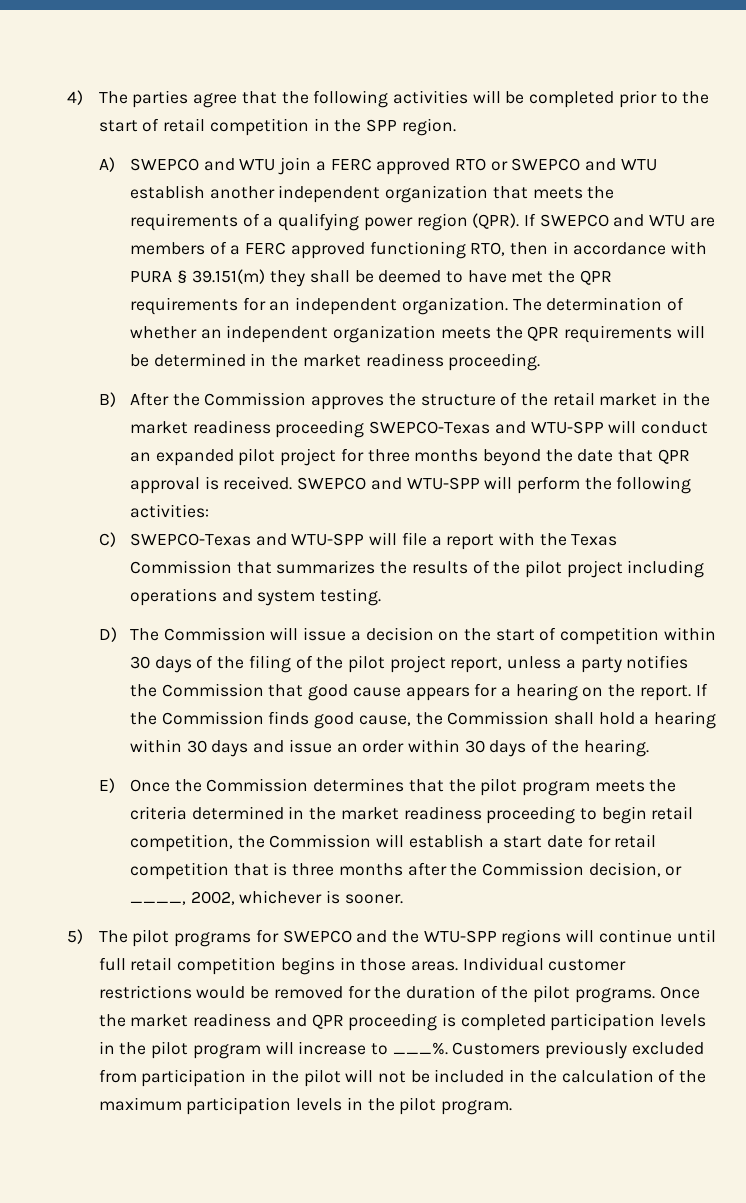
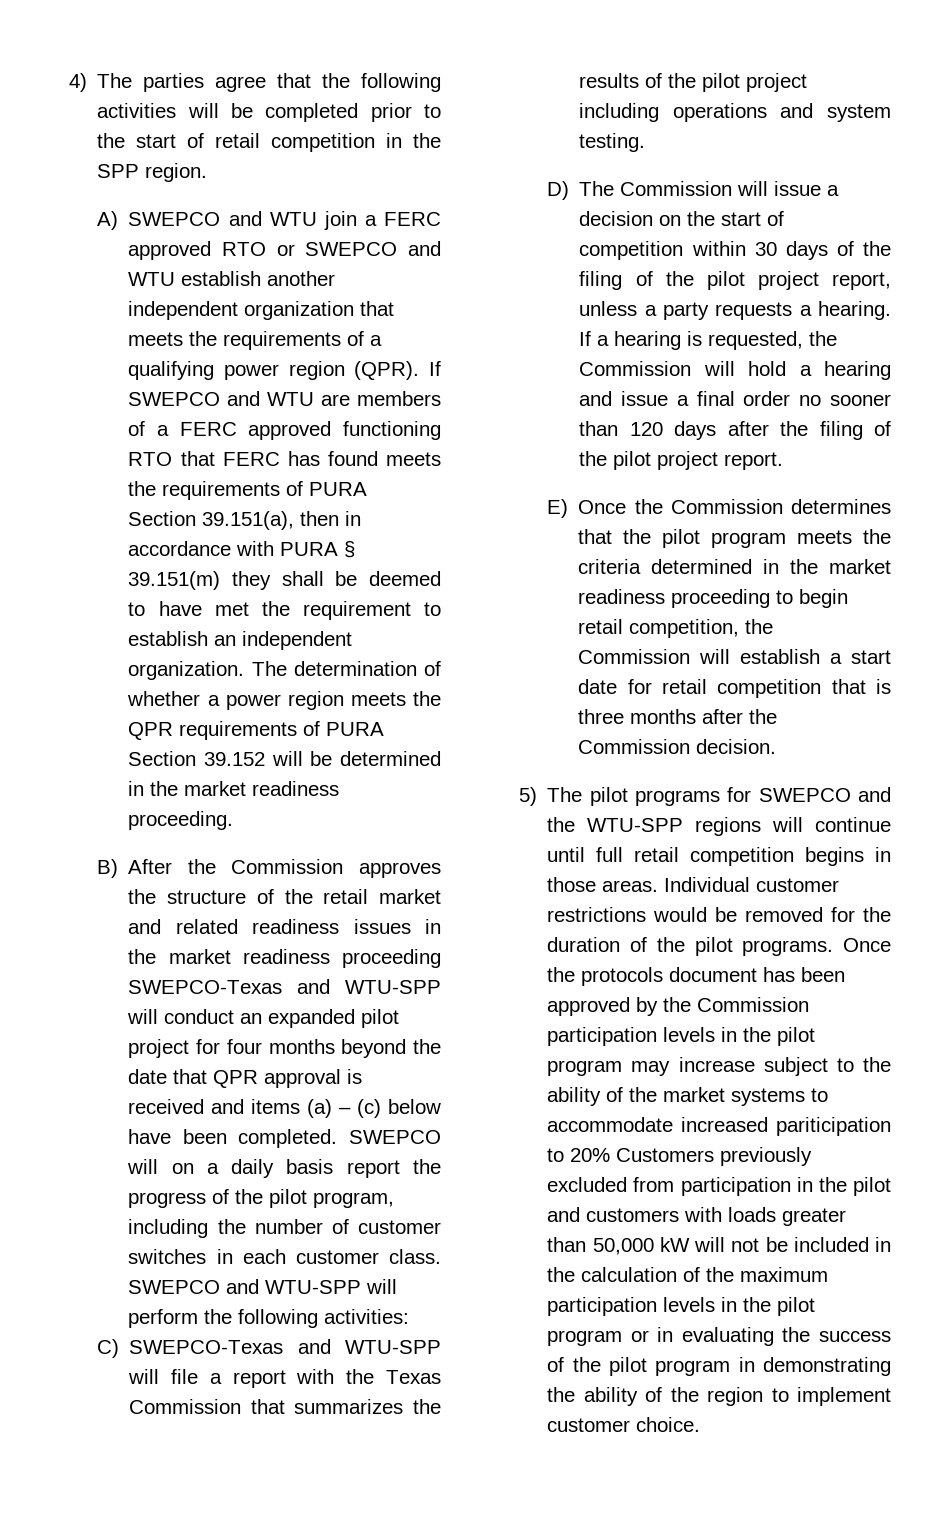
[470,242,506,256] RTO, -> [128,451,441,466] [128,481,368,500] [128,511,295,530] RTO that FERC has found meets the requirements of PURA Section 39.151(a),
[579,270,612,285] [129,297,266,315] QPR requirements for -> [302,601,441,620] [128,631,209,646] requirement to establish
[200,325,437,343] an independent organization -> [207,691,344,710] a power region
(672, 334) none -> [303,721,385,736] [128,751,266,766] of PURA Section 39.152
(658, 399) none -> [128,919,411,934] and related readiness issues
[367,449,410,462] three -> [226,1039,262,1054] four
[223,476,293,490] received. -> [128,1099,441,1118] [128,1129,441,1148] [127,1159,441,1178] [128,1189,395,1208] [128,1219,441,1238] [128,1249,441,1264] received and items (a) – (c) below have been completed. SWEPCO will on a daily basis report the progress of the pilot program, including the number of customer switches in each customer class.
[626,655,689,669] [129,683,708,701] [129,711,717,729] [129,739,649,757] notifies the Commission that good cause appears for a hearing on the report. If the Commission finds good cause, the Commission shall hold a hearing within 30 days and issue an order within 30 days of the hearing. -> [715,301,891,320] [579,331,838,350] [579,361,891,380] [579,391,891,406] [579,421,891,440] [579,451,784,470] requests a hearing. If a hearing is requested, the Commission will hold a hearing and issue a final order no sooner than 120 days after the filing of the pilot project report.
[588,862,683,877] [129,890,403,905] decision, or ____, 2002, whichever is sooner. -> [696,739,777,754] decision.
[130,1013,707,1031] [98,1041,448,1059] market readiness and QPR proceeding is completed participation levels in the pilot program will increase to ___%. -> [581,967,846,986] [547,997,810,1016] [547,1027,816,1046] [547,1057,891,1076] [547,1087,829,1106] [547,1117,891,1136] [547,1148,611,1162] protocols document has been approved by the Commission participation levels in the pilot program may increase subject to the ability of the market systems to accommodate increased pariticipation to 20%
(341, 1078) none -> [547,1207,847,1226] [547,1237,690,1255] and customers with loads greater than 50,000 kW
[440,1100,512,1115] program. -> [547,1327,891,1346] [547,1357,891,1376] [547,1387,891,1406] [547,1417,701,1432] program or in evaluating the success of the pilot program in demonstrating the ability of the region to implement customer choice.

